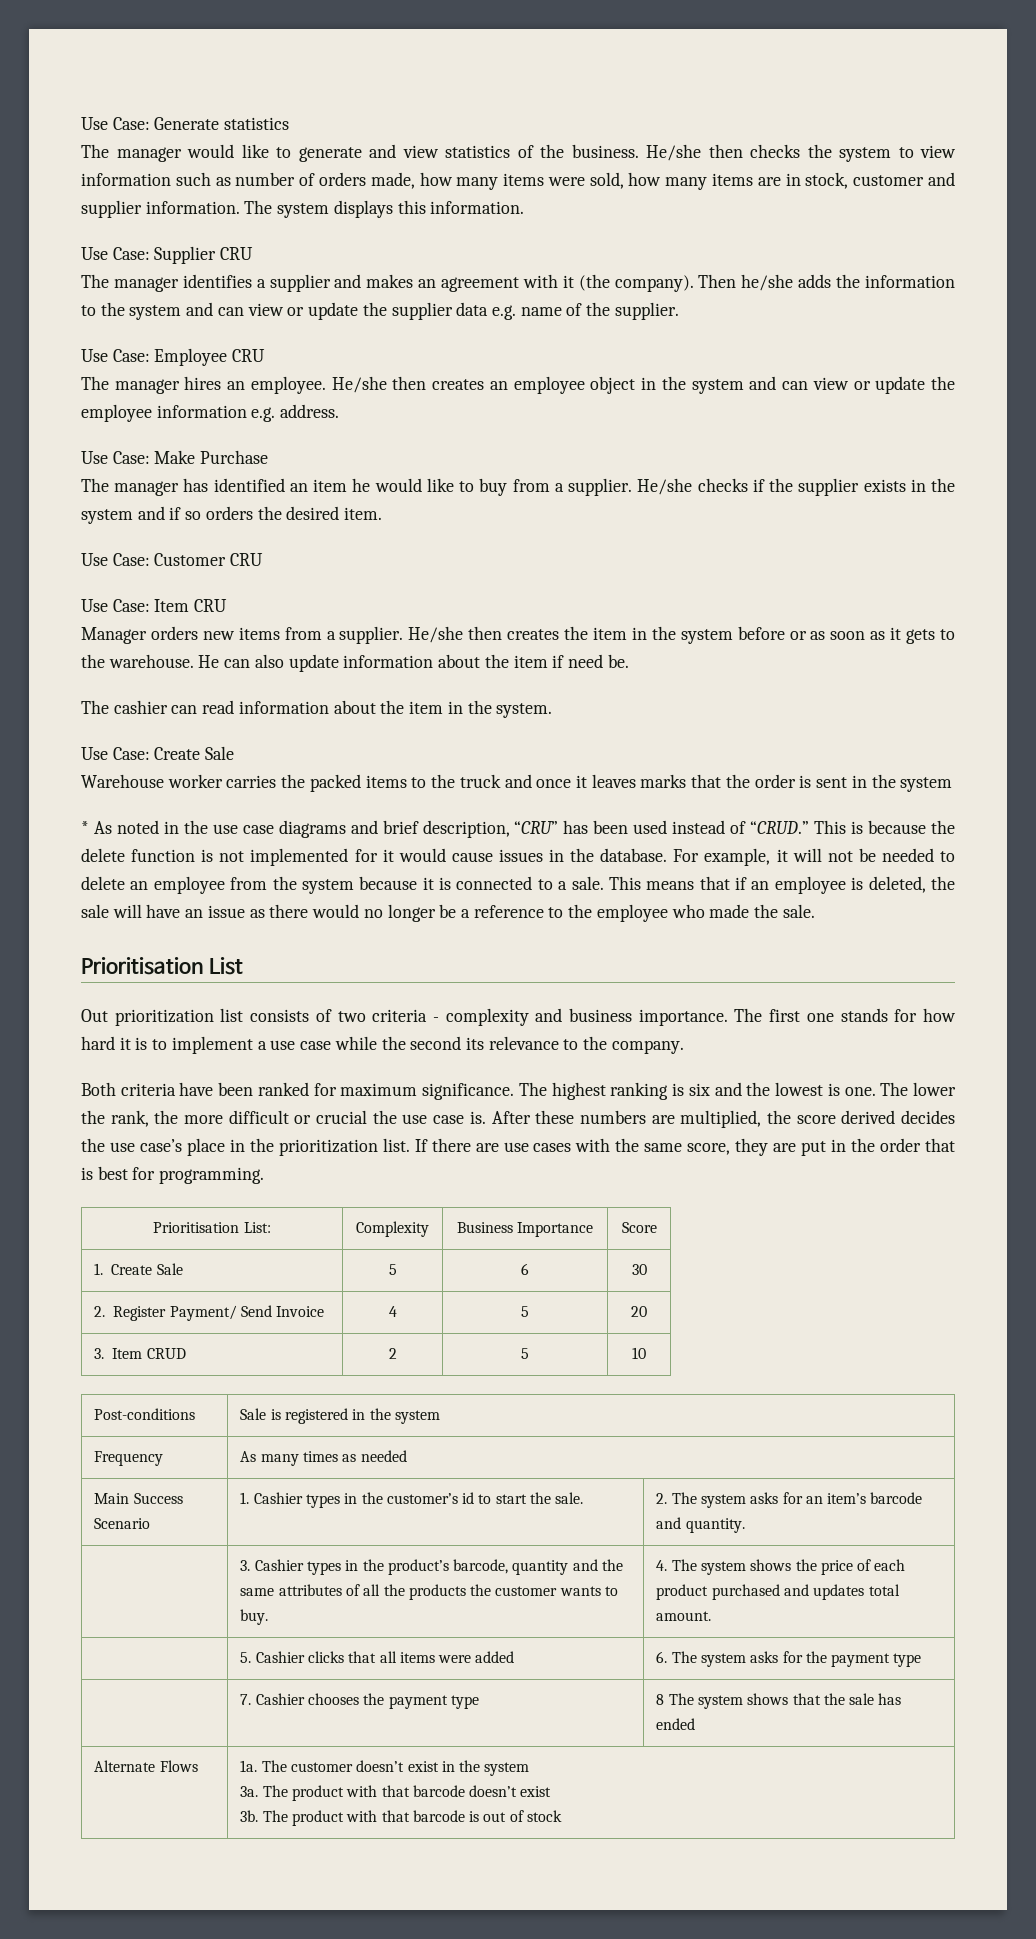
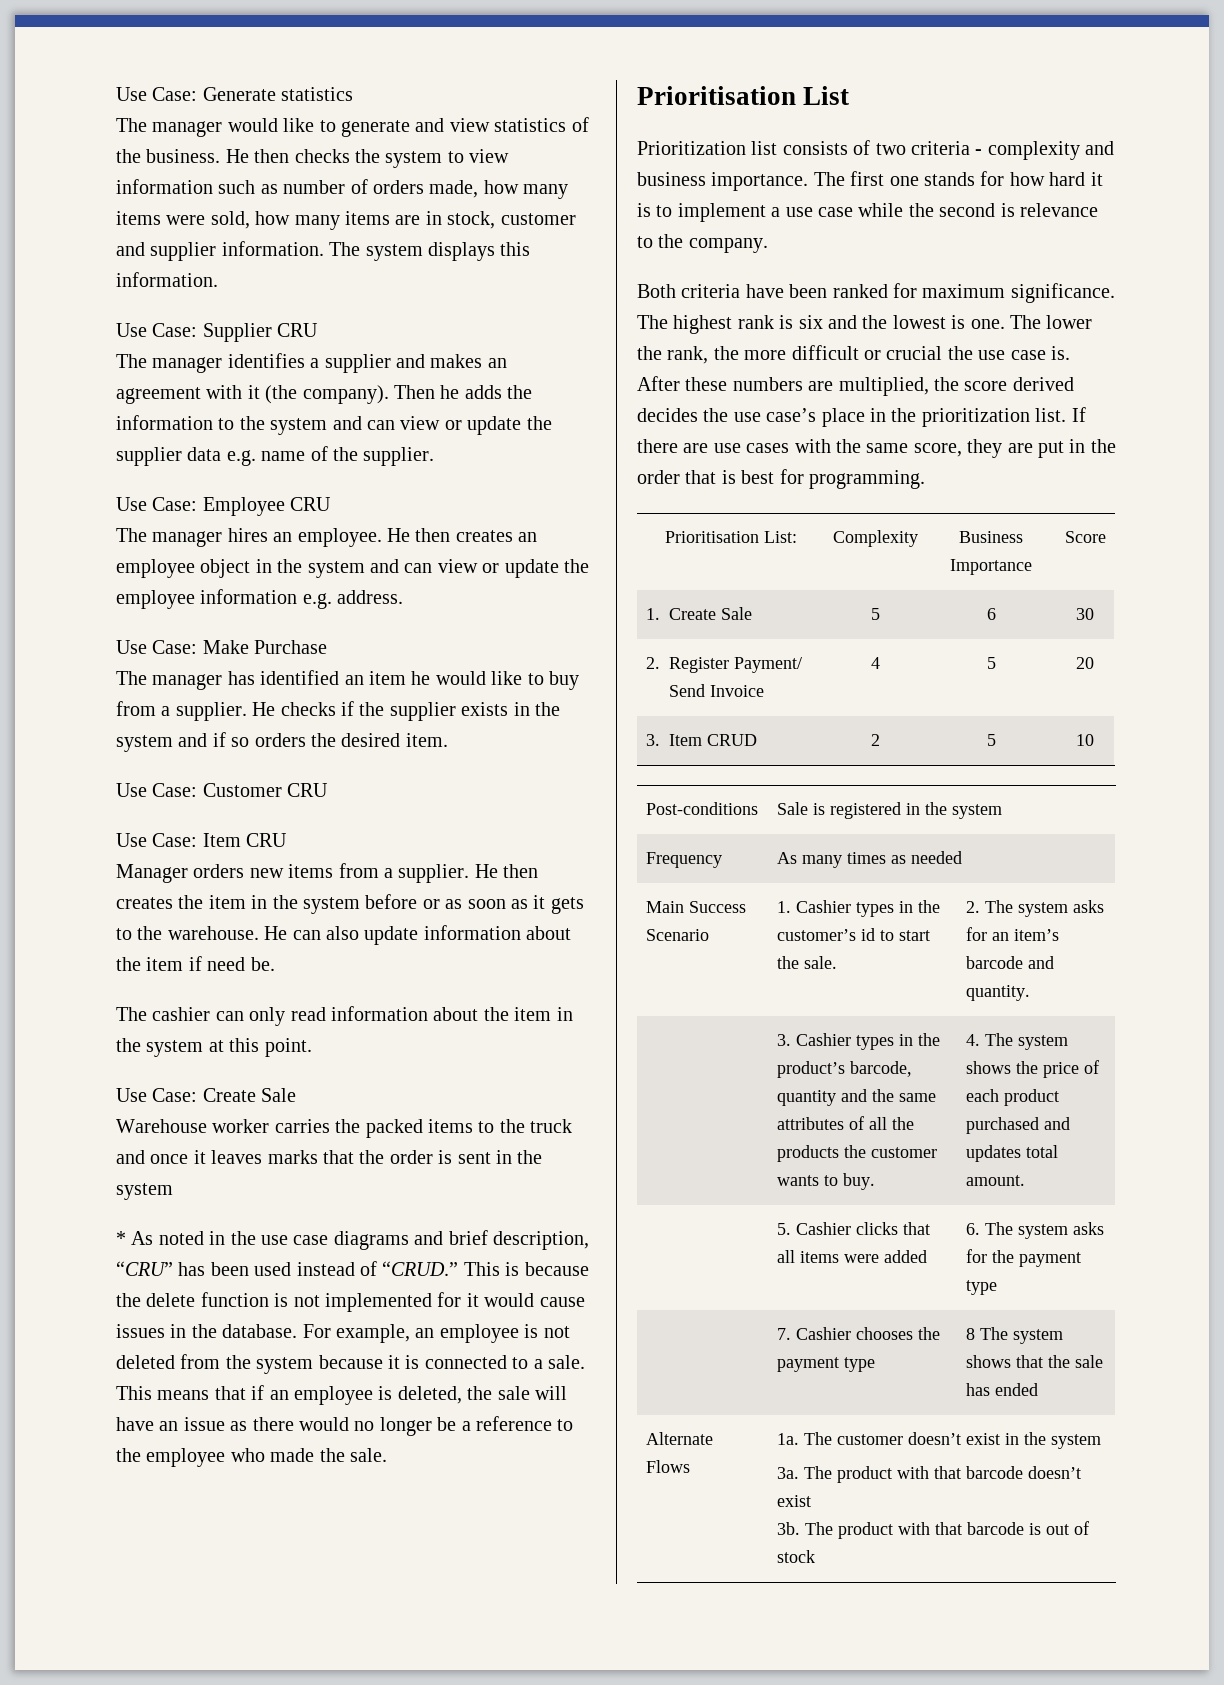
[646,144,701,161] He/she -> [225,149,249,163] He
[741,274,794,291] he/she -> [440,385,460,399] he
[331,376,387,393] He/she -> [387,528,410,542] He
[637,478,693,495] He/she -> [252,702,276,716] He
[408,626,464,643] He/she -> [474,864,498,878] He
(198, 709) none -> [249,1007,286,1026] only
[496,703,553,718] system. -> [146,1038,312,1057] system at this point.
[776,848,956,862] [81,876,225,894] it will not be needed to delete an employee -> [415,1324,570,1343] [116,1355,175,1369] an employee is not deleted
[81,1009,214,1026] Out prioritization -> [637,141,746,155] Prioritization
[465,1037,484,1050] its -> [1000,203,1015,217] is
[610,1082,669,1100] ranking -> [737,315,774,329] rank

